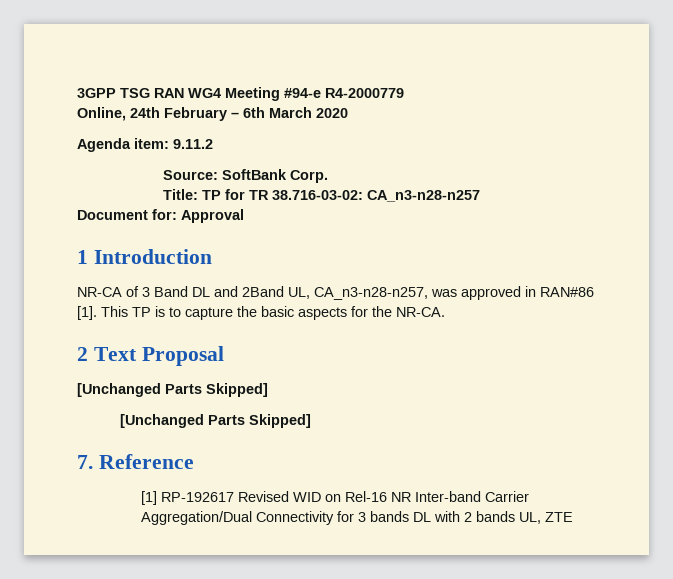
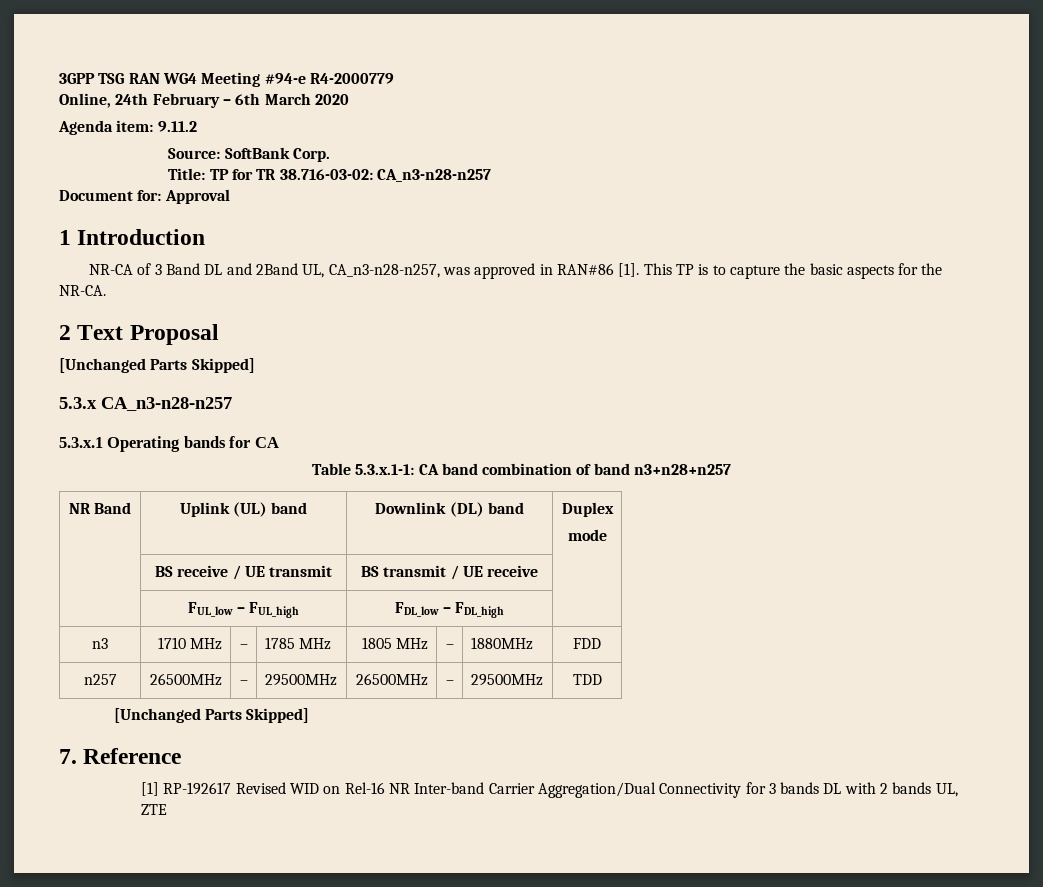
(268, 390) none -> [59,397,232,411] [59,436,279,452] [311,463,732,475] [68,502,132,514] [179,502,308,517] [375,502,524,517] [561,502,614,517] [567,529,607,541] [154,565,333,580] [360,565,539,580] [187,602,300,618] [394,602,505,618] [92,638,108,649] [158,637,223,650] [239,644,248,649] [264,637,331,650] [362,637,429,650] [445,644,454,649] [470,637,533,650] [573,638,601,649] [83,674,117,685] [150,673,223,686] [239,680,248,685] [264,674,337,686] [356,673,429,686] [445,680,454,685] [470,674,543,686] [572,674,602,685] // 5.3.x CA_n3-n28-n257 // 5.3.x.1 Operating bands for CA // Table 5.3.x.1-1: CA band combination of band n3+n28+n257 // NR Band | Uplink (UL) band | Downlink (DL) band | Duplex // mode // | BS receive / UE transmit | BS transmit / UE receive | // | FUL_low – FUL_high | FDL_low – FDL_high | // n3 | 1710 MHz | – | 1785 MHz | 1805 MHz | – | 1880MHz | FDD // n257 | 26500MHz | – | 29500MHz | 26500MHz | – | 29500MHz | TDD

